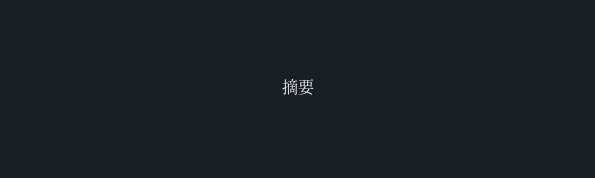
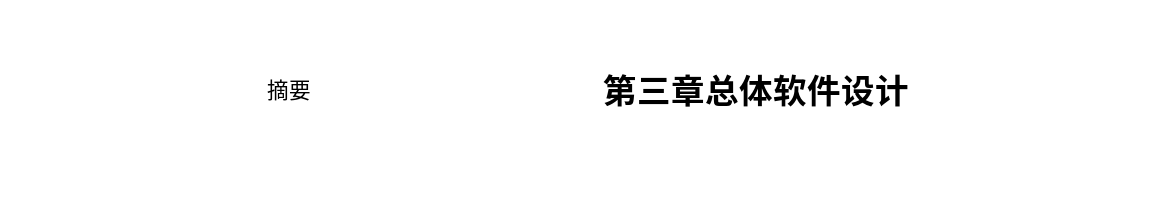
(314, 87) none -> [603,74,909,107] // 第三章总体软件设计

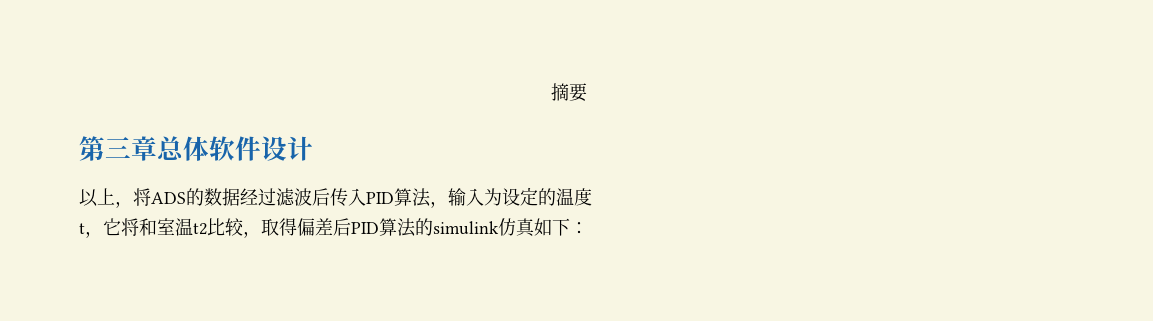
(909, 90) none -> [79,187,592,208] [79,218,588,238] // 以上，将ADS的数据经过滤波后传入PID算法，输入为设定的温度 // t，它将和室温t2比较，取得偏差后PID算法的simulink仿真如下：

